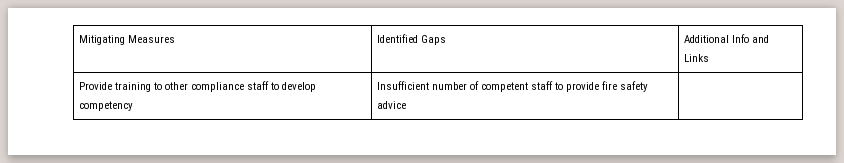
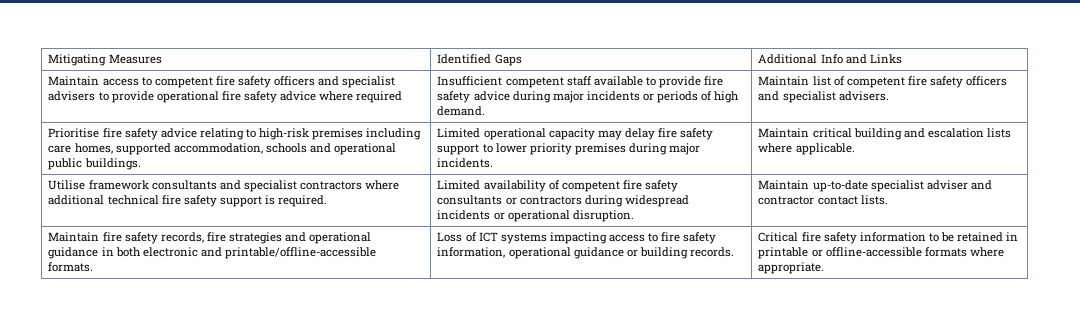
[79,81,317,92] [79,101,134,111] Provide training to other compliance staff to develop competency -> [48,76,396,88] [48,91,403,103] Maintain access to competent fire safety officers and specialist advisers to provide operational fire safety advice where required
[432,81,480,90] number of -> (503, 81) none
(554, 85) none -> [593,76,643,86] available
(407, 105) | -> [512,91,740,103] [437,106,486,116] [758,76,1008,88] [758,91,889,103] [48,128,422,140] [48,143,397,155] [48,158,141,170] [437,128,714,140] [437,143,701,155] [437,158,494,168] [758,128,1011,140] [758,143,855,155] [48,180,400,192] [48,195,328,207] [437,180,678,192] [437,195,689,207] [437,210,634,222] [758,180,992,192] [758,195,888,205] [48,232,372,244] [48,247,376,259] [48,262,94,272] [437,232,717,244] [437,247,734,259] [758,232,1019,244] [758,247,1004,259] [758,262,825,274] during major incidents or periods of high demand. | Maintain list of competent fire safety officers and specialist advisers. // Prioritise fire safety advice relating to high-risk premises including care homes, supported accommodation, schools and operational public buildings. | Limited operational capacity may delay fire safety support to lower priority premises during major incidents. | Maintain critical building and escalation lists where applicable. // Utilise framework consultants and specialist contractors where additional technical fire safety support is required. | Limited availability of competent fire safety consultants or contractors during widespread incidents or operational disruption. | Maintain up-to-date specialist adviser and contractor contact lists. // Maintain fire safety records, fire strategies and operational guidance in both electronic and printable/offline-accessible formats. | Loss of ICT systems impacting access to fire safety information, operational guidance or building records. | Critical fire safety information to be retained in printable or offline-accessible formats where appropriate.

